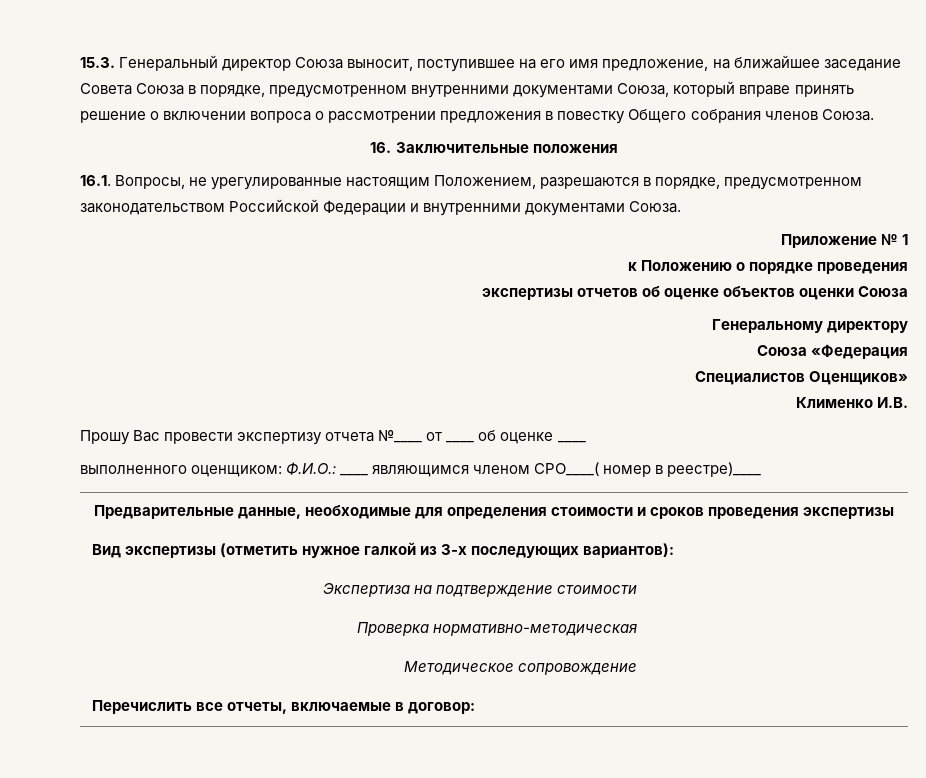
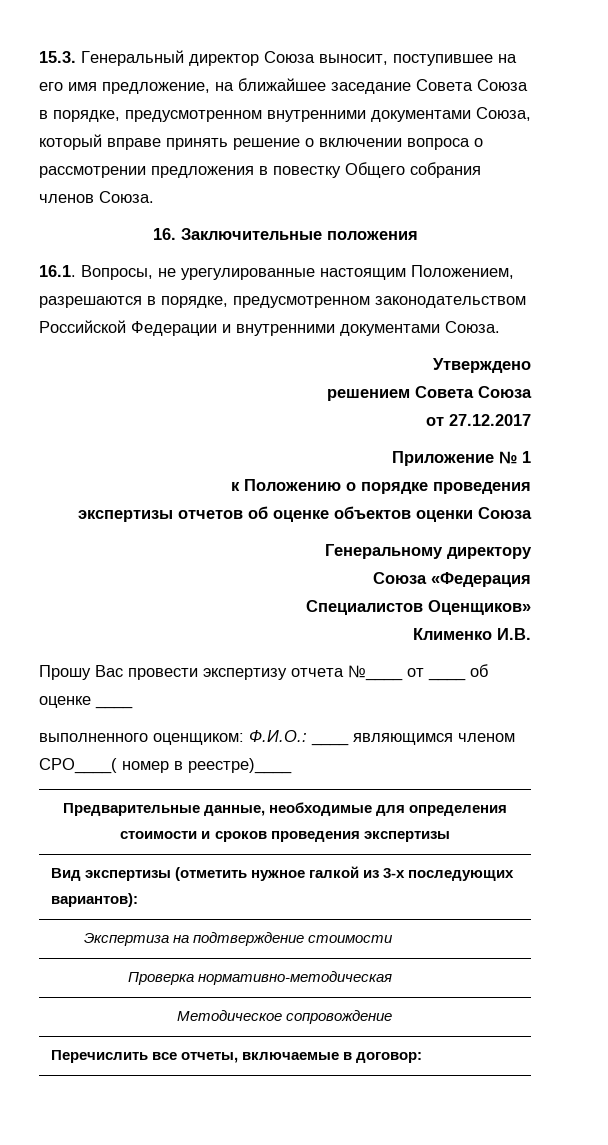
(682, 207) none -> [433,358,531,373] [327,386,532,401] [426,414,531,426] // Утверждено // решением Совета Союза // от 27.12.2017

